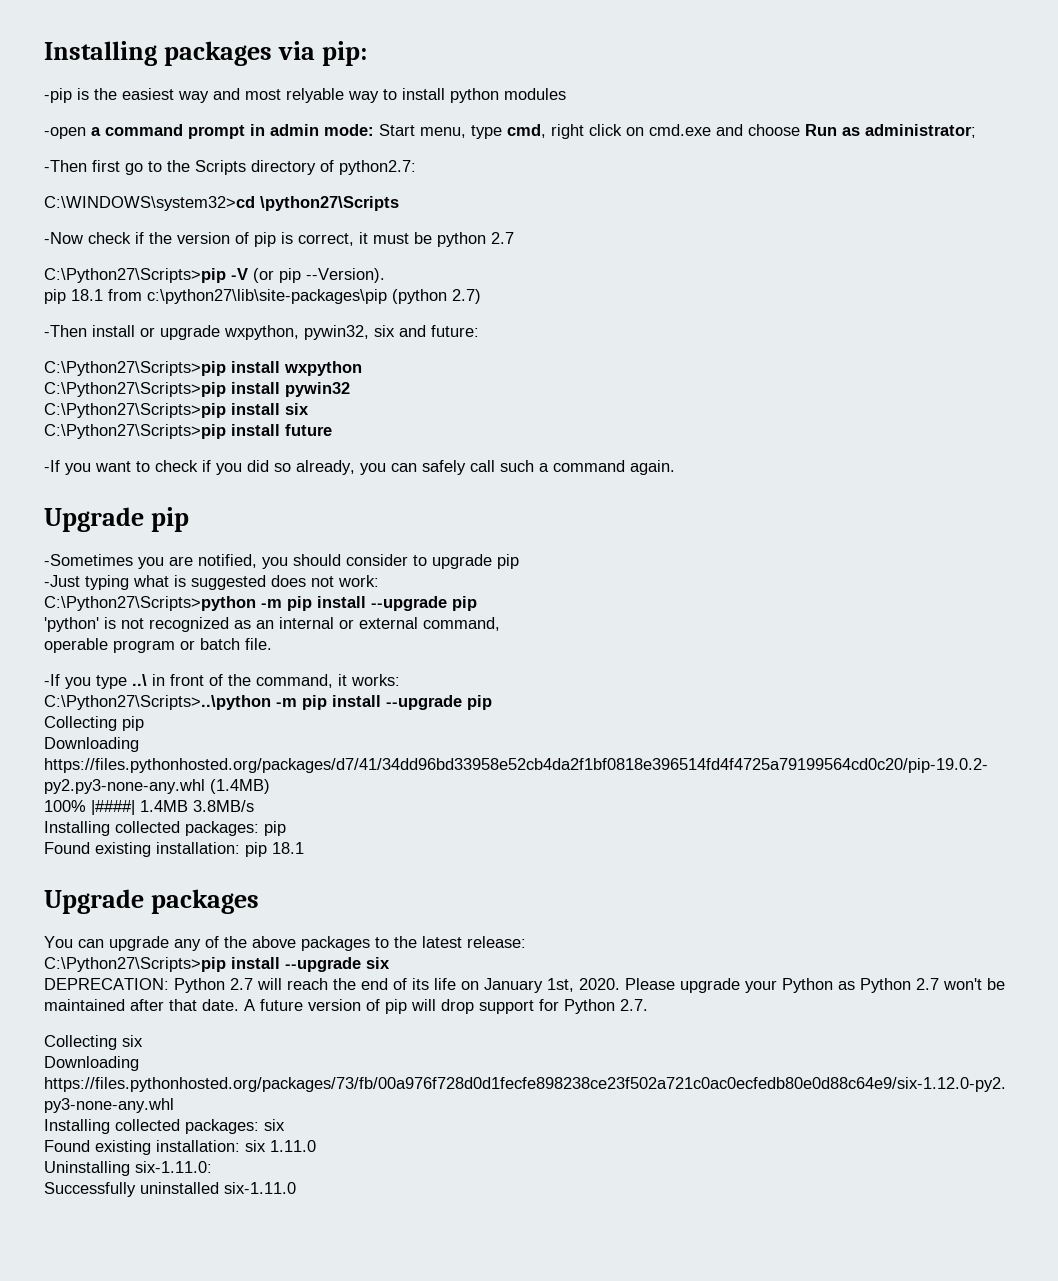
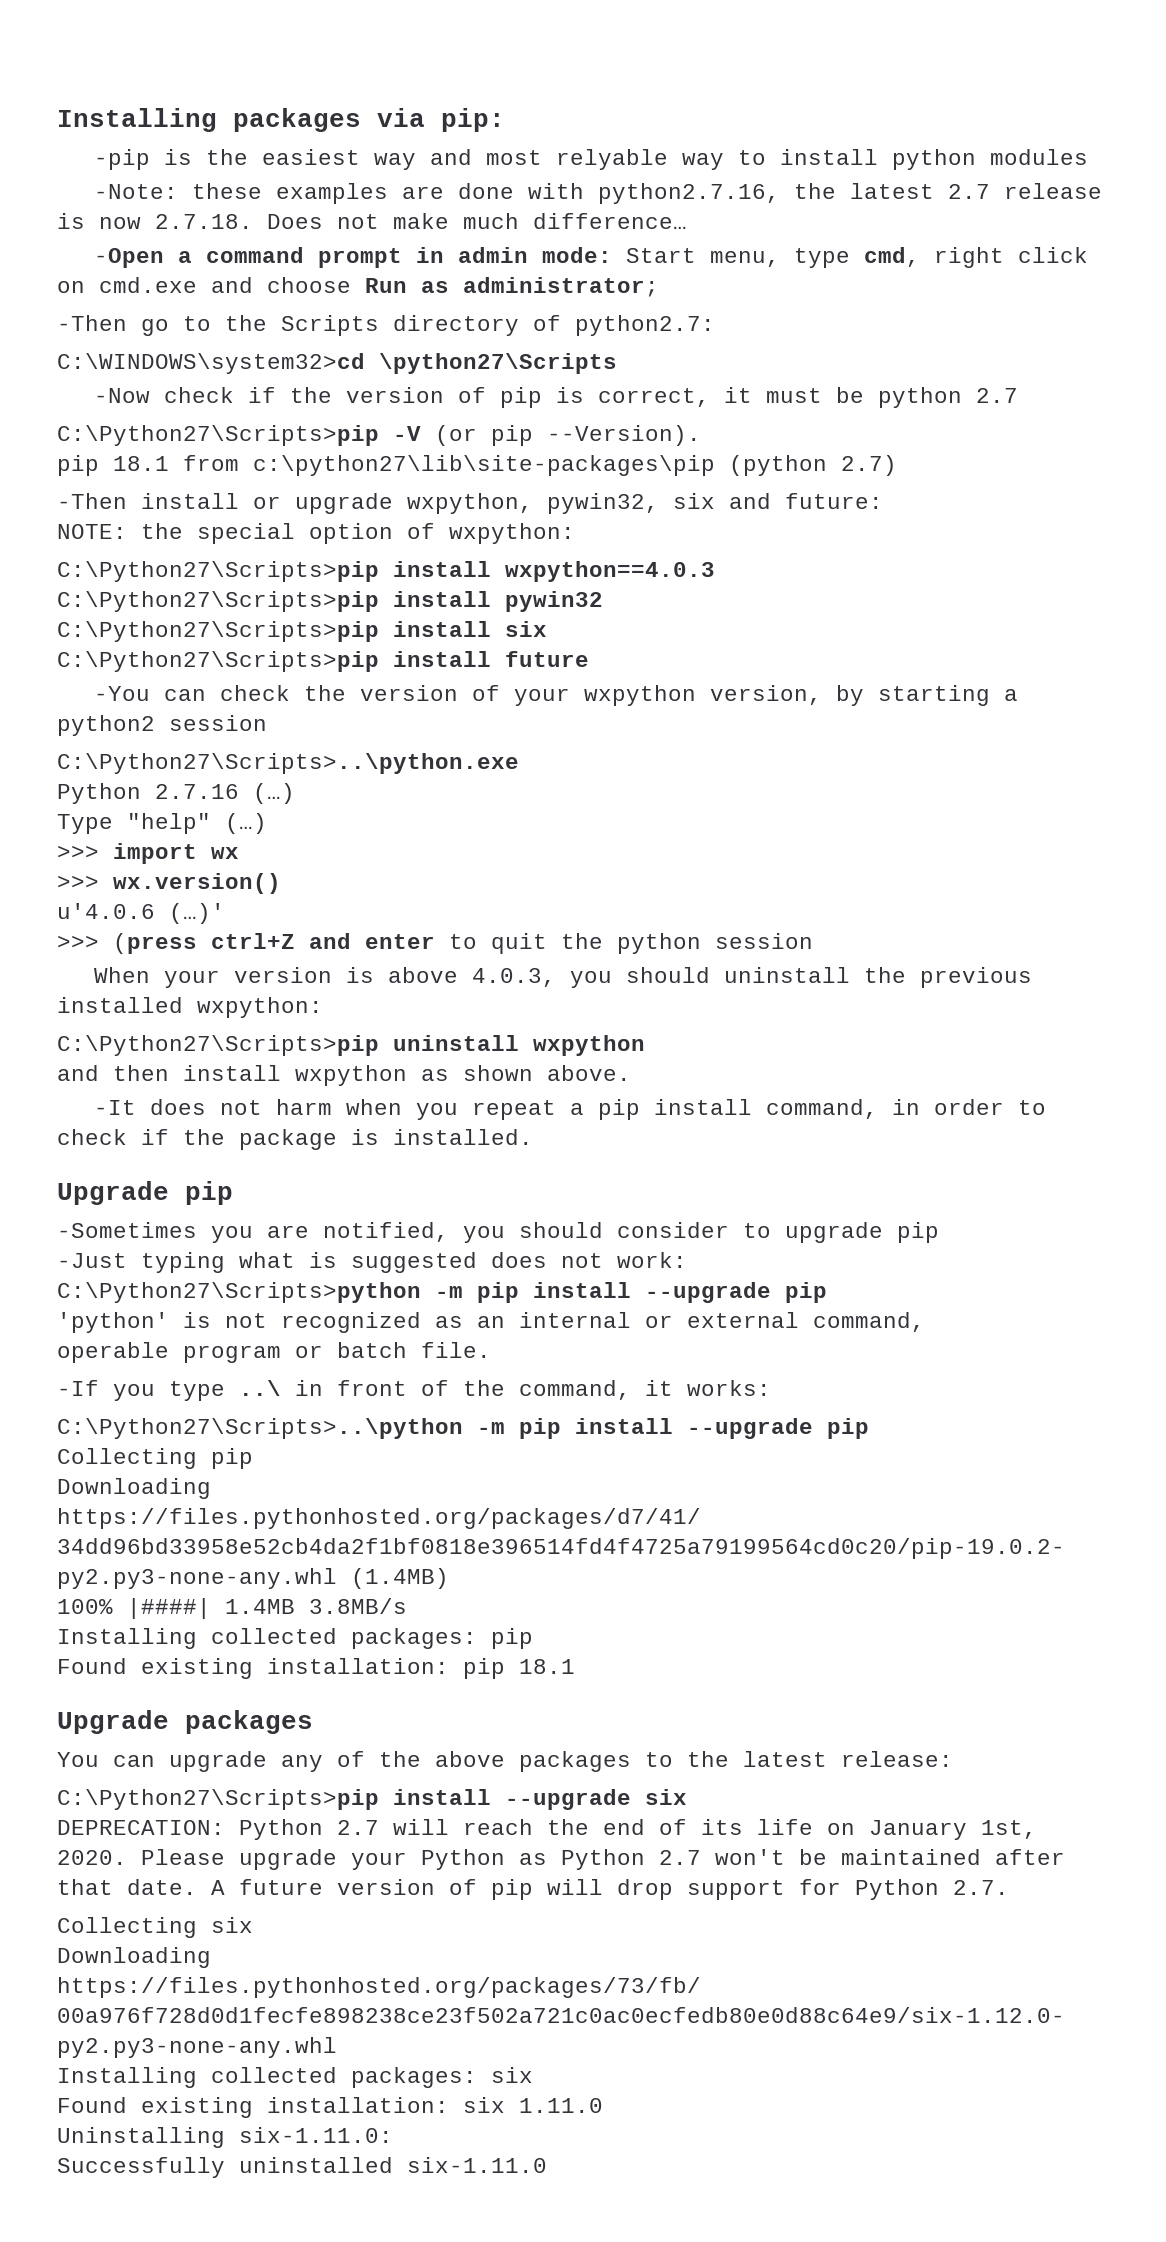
[44,127,86,139] -open -> [93,183,1102,204] [57,213,687,229] [93,248,164,268] -Note: these examples are done with python2.7.16, the latest 2.7 release is now 2.7.18. Does not make much difference… // -Open
[92,160,120,172] first -> (127, 323) none
[44,361,362,376] // C:\Python27\Scripts>pip install wxpython -> [57,523,575,544] [57,561,715,582] // NOTE: the special option of wxpython: // C:\Python27\Scripts>pip install wxpython==4.0.3
[44,460,675,475] -If you want to check if you did so already, you can safely call such a command again. -> [93,685,1018,706] [57,715,267,736] [57,753,519,774] [57,783,295,804] [57,813,267,834] [57,843,239,864] [57,873,281,894] [57,903,225,924] [57,933,813,954] [93,967,1032,988] [57,997,323,1018] [57,1035,645,1056] [57,1065,631,1086] [93,1099,1046,1120] [57,1129,533,1150] -You can check the version of your wxpython version, by starting a python2 session // C:\Python27\Scripts>..\python.exe // Python 2.7.16 (…) // Type "help" (…) // >>> import wx // >>> wx.version() // u'4.0.6 (…)' // >>> (press ctrl+Z and enter to quit the python session // When your version is above 4.0.3, you should uninstall the previous installed wxpython: // C:\Python27\Scripts>pip uninstall wxpython // and then install wxpython as shown above. // -It does not harm when you repeat a pip install command, in order to check if the package is installed.

